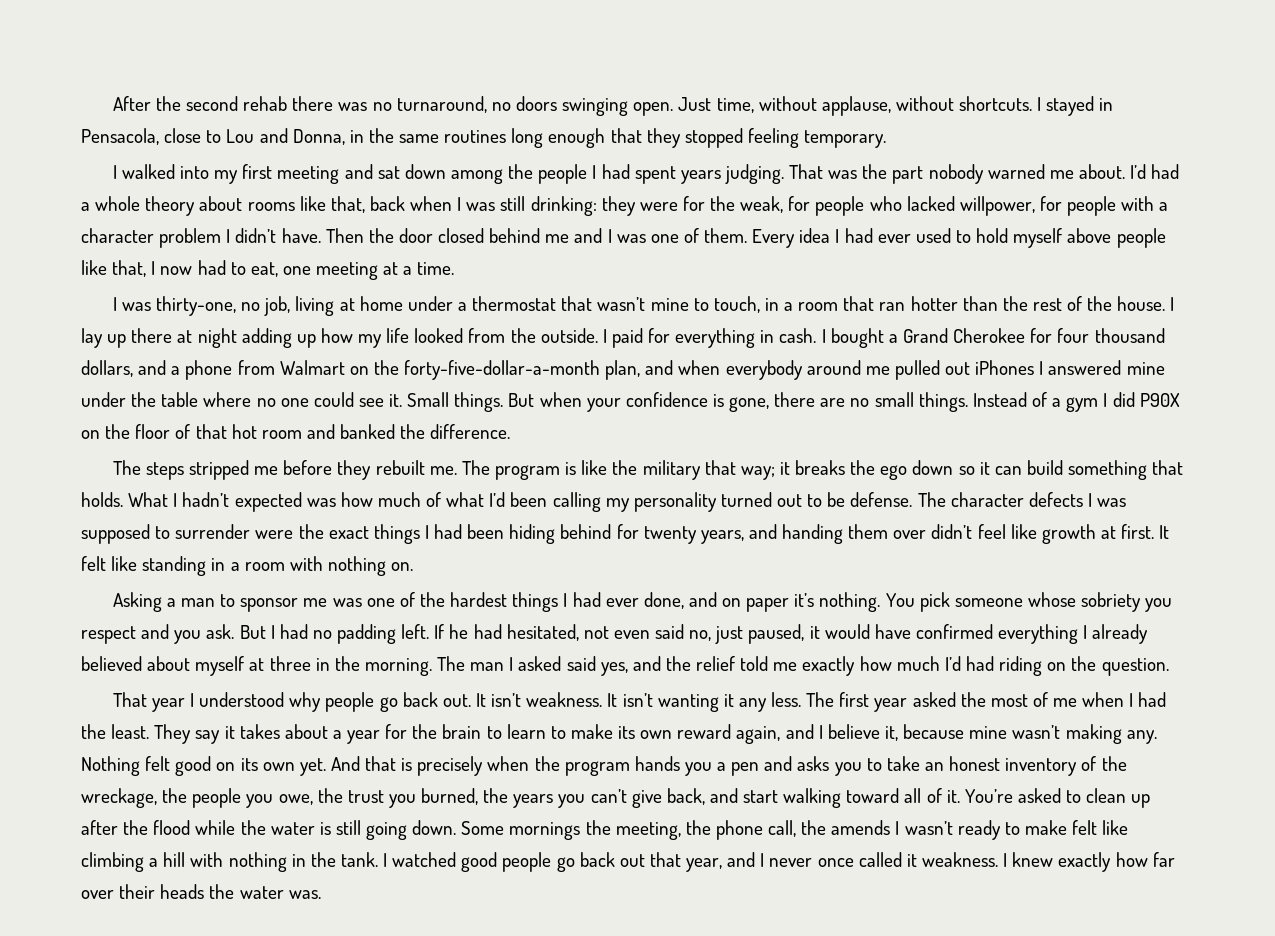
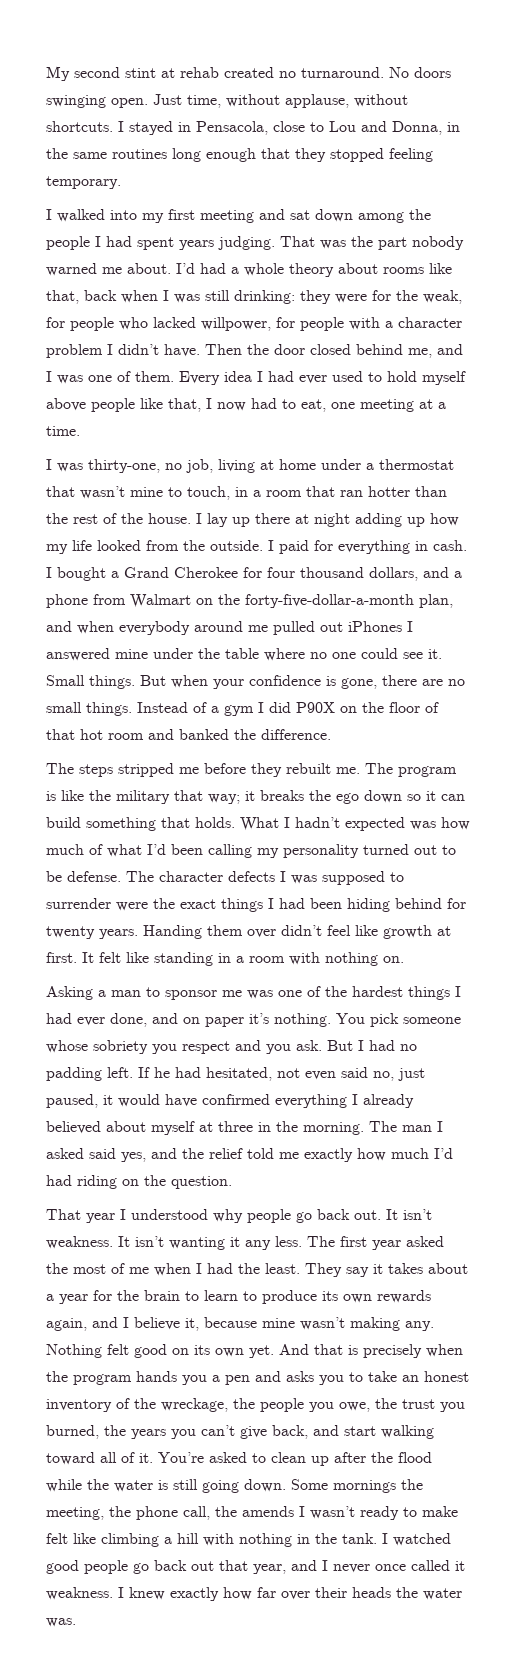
[112,96,511,113] After the second rehab there was no turnaround, no -> [46,66,409,81] My second stint at rehab created no turnaround. No
[545,234,570,243] me -> [408,348,432,358] me,
[700,524,844,544] years, and handing -> [99,925,202,939] years. Handing
[570,724,732,739] make its own reward -> [262,1290,431,1304] produce its own rewards

